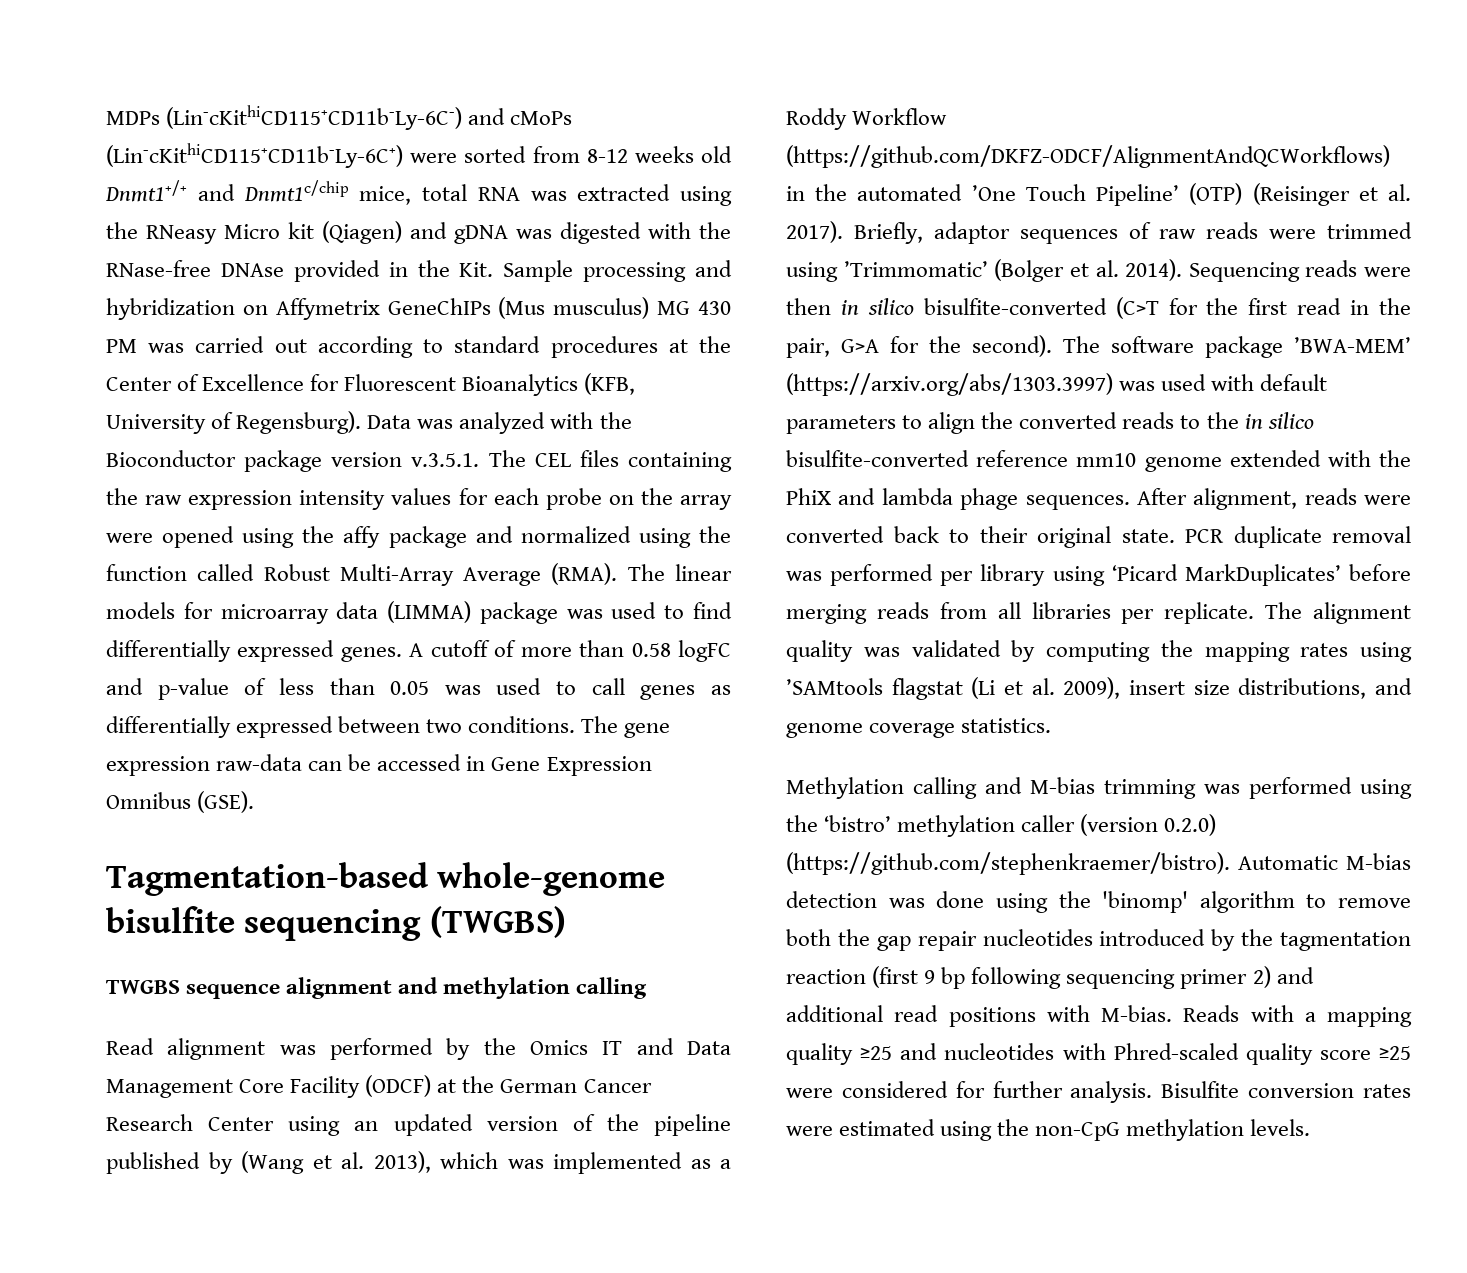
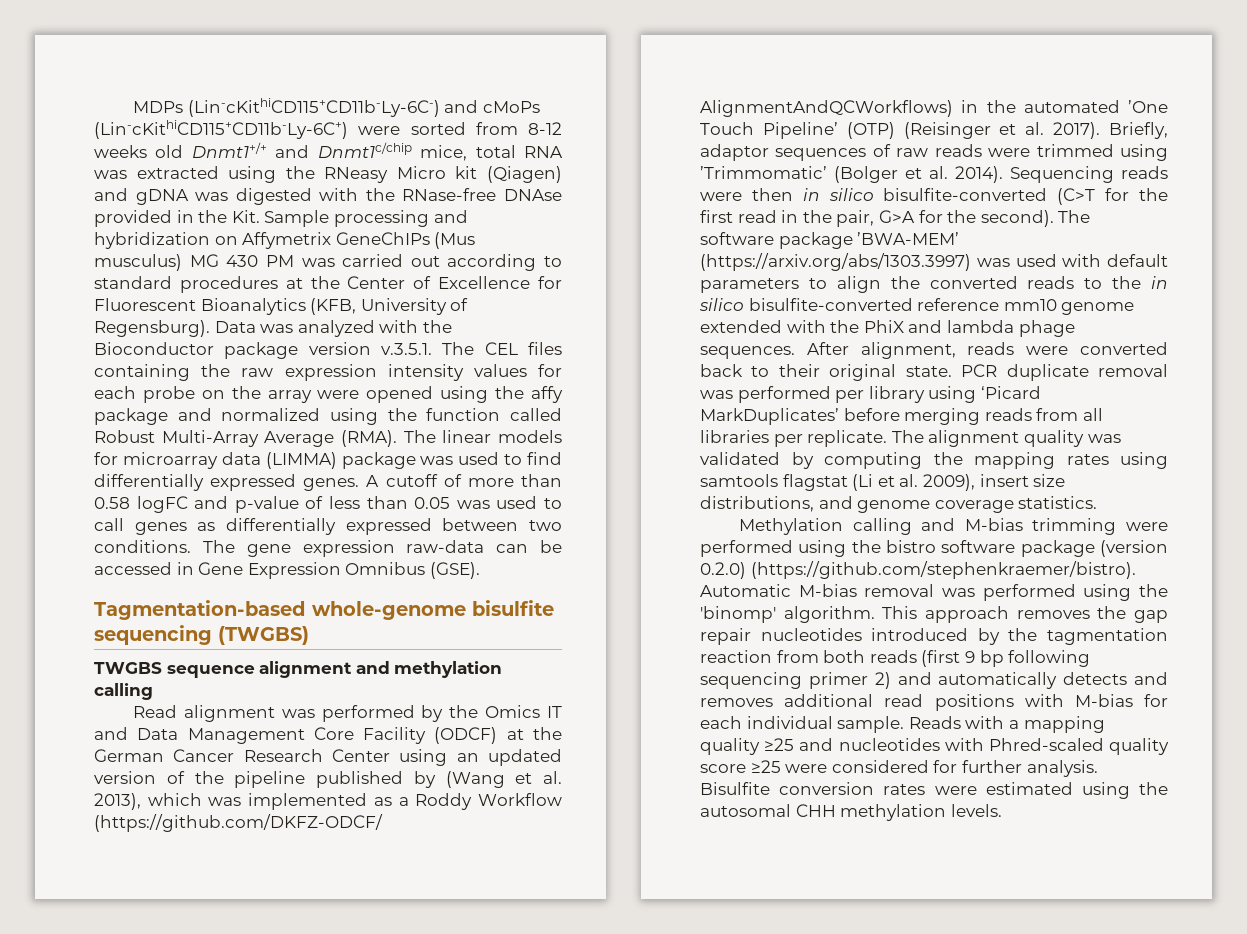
[786,678,883,695] ’SAMtools -> [700,474,778,487] samtools
[1204,777,1412,799] [786,815,1076,837] was performed using the ‘bistro’ methylation caller -> [1126,522,1168,531] [700,540,1095,557] were performed using the bistro software package
[786,891,1411,913] [786,929,831,946] detection was done using the 'binomp' algorithm to remove both -> [864,584,1168,601] [700,606,1090,623] removal was performed using the 'binomp' algorithm. This approach removes
(866, 976) none -> [776,650,917,663] from both reads
[786,1005,1172,1027] additional read positions with M-bias. -> [938,672,1168,689] [700,694,1168,711] [700,716,905,733] automatically detects and removes additional read positions with M-bias for each individual sample.
[1035,1122,1121,1141] non-CpG -> [700,804,836,817] autosomal CHH

